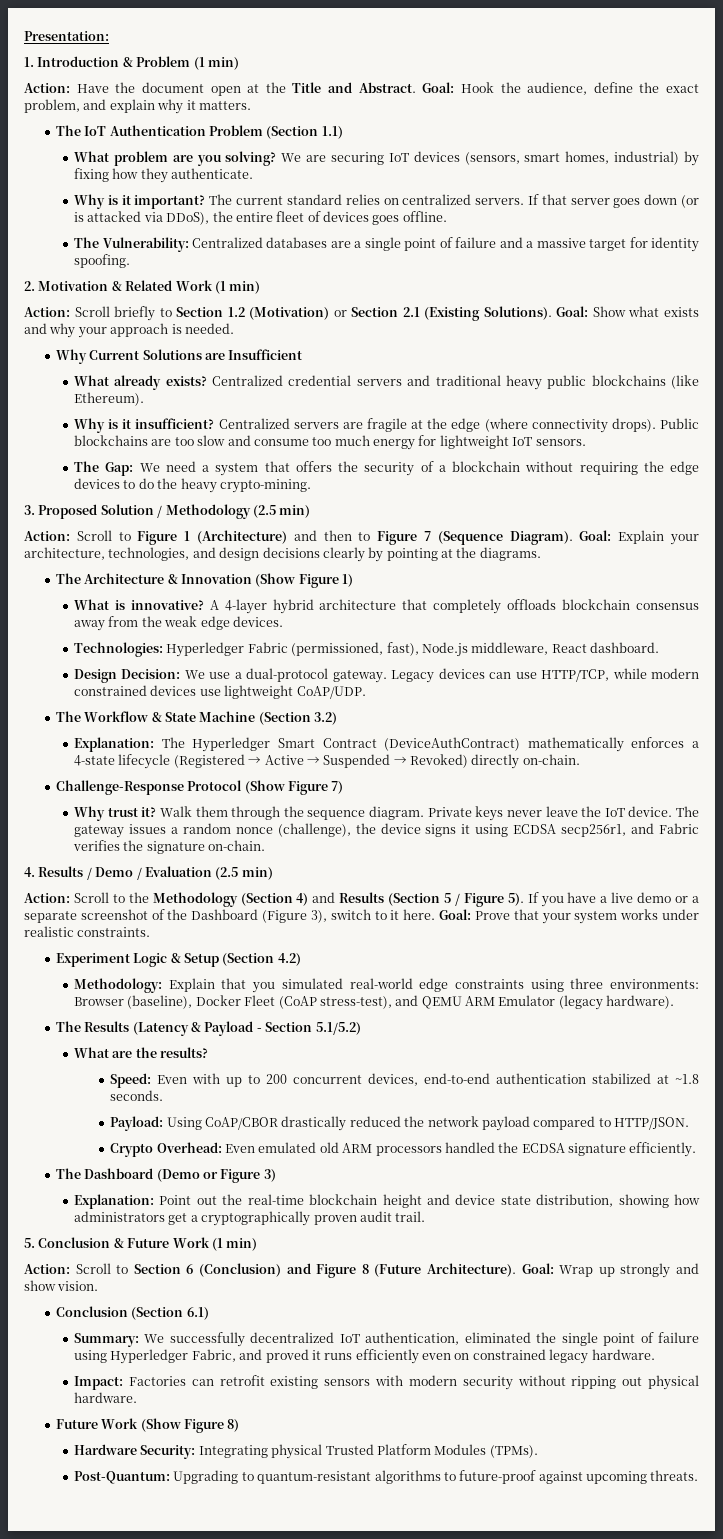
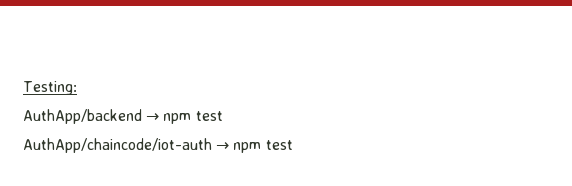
[24,31,109,41] [24,56,239,70] [24,82,699,96] [24,99,251,114] [55,125,343,139] [74,151,699,166] [74,168,254,183] [74,194,699,209] [74,211,447,225] [74,237,700,252] [74,254,131,268] [24,280,261,294] [24,306,699,321] [24,323,234,338] [55,349,303,364] [74,375,700,390] [74,392,145,406] [74,418,699,433] [74,435,586,450] [74,461,699,476] [74,478,311,493] [24,504,311,519] [24,530,699,545] [24,547,541,562] [55,573,354,588] [74,599,699,614] [74,616,283,631] [74,642,660,657] [74,668,700,683] [74,685,366,699] [55,711,338,725] [74,737,699,752] [74,754,580,769] [55,780,344,795] [74,806,699,821] [74,823,700,838] [73,840,266,854] [24,866,273,880] [24,892,700,907] [24,909,699,924] [24,926,151,937] [55,953,301,967] [74,978,699,993] [74,995,675,1010] [55,1021,361,1036] [74,1047,209,1058] [110,1073,699,1088] [110,1090,164,1101] [110,1116,690,1131] [110,1142,697,1157] [55,1168,276,1183] [74,1194,701,1209] [74,1211,426,1226] [24,1237,258,1251] [24,1263,700,1278] [24,1280,99,1291] [55,1306,209,1320] [74,1332,699,1347] [74,1349,655,1364] [74,1375,700,1390] [74,1392,138,1403] [55,1418,240,1433] [74,1444,538,1459] [74,1470,699,1484] Presentation: // 1. Introduction & Problem (1 min) // Action: Have the document open at the Title and Abstract. Goal: Hook the audience, define the exact problem, and explain why it matters. // The IoT Authentication Problem (Section 1.1) // What problem are you solving? We are securing IoT devices (sensors, smart homes, industrial) by fixing how they authenticate. // Why is it important? The current standard relies on centralized servers. If that server goes down (or is attacked via DDoS), the entire fleet of devices goes offline. // The Vulnerability: Centralized databases are a single point of failure and a massive target for identity spoofing. // 2. Motivation & Related Work (1 min) // Action: Scroll briefly to Section 1.2 (Motivation) or Section 2.1 (Existing Solutions). Goal: Show what exists and why your approach is needed. // Why Current Solutions are Insufficient // What already exists? Centralized credential servers and traditional heavy public blockchains (like Ethereum). // Why is it insufficient? Centralized servers are fragile at the edge (where connectivity drops). Public blockchains are too slow and consume too much energy for lightweight IoT sensors. // The Gap: We need a system that offers the security of a blockchain without requiring the edge devices to do the heavy crypto-mining. // 3. Proposed Solution / Methodology (2.5 min) // Action: Scroll to Figure 1 (Architecture) and then to Figure 7 (Sequence Diagram). Goal: Explain your architecture, technologies, and design decisions clearly by pointing at the diagrams. // The Architecture & Innovation (Show Figure 1) // What is innovative? A 4-layer hybrid architecture that completely offloads blockchain consensus away from the weak edge devices. // Technologies: Hyperledger Fabric (permissioned, fast), Node.js middleware, React dashboard. // Design Decision: We use a dual-protocol gateway. Legacy devices can use HTTP/TCP, while modern constrained devices use lightweight CoAP/UDP. // The Workflow & State Machine (Section 3.2) // Explanation: The Hyperledger Smart Contract (DeviceAuthContract) mathematically enforces a 4-state lifecycle (Registered → Active → Suspended → Revoked) directly on-chain. // Challenge-Response Protocol (Show Figure 7) // Why trust it? Walk them through the sequence diagram. Private keys never leave the IoT device. The gateway issues a random nonce (challenge), the device signs it using ECDSA secp256r1, and Fabric verifies the signature on-chain. // 4. Results / Demo / Evaluation (2.5 min) // Action: Scroll to the Methodology (Section 4) and Results (Section 5 / Figure 5). If you have a live demo or a separate screenshot of the Dashboard (Figure 3), switch to it here. Goal: Prove that your system works under realistic constraints. // Experiment Logic & Setup (Section 4.2) // Methodology: Explain that you simulated real-world edge constraints using three environments: Browser (baseline), Docker Fleet (CoAP stress-test), and QEMU ARM Emulator (legacy hardware). // The Results (Latency & Payload - Section 5.1/5.2) // What are the results? // Speed: Even with up to 200 concurrent devices, end-to-end authentication stabilized at ~1.8 seconds. // Payload: Using CoAP/CBOR drastically reduced the network payload compared to HTTP/JSON. // Crypto Overhead: Even emulated old ARM processors handled the ECDSA signature efficiently. // The Dashboard (Demo or Figure 3) // Explanation: Point out the real-time blockchain height and device state distribution, showing how administrators get a cryptographically proven audit trail. // 5. Conclusion & Future Work (1 min) // Action: Scroll to Section 6 (Conclusion) and Figure 8 (Future Architecture). Goal: Wrap up strongly and show vision. // Conclusion (Section 6.1) // Summary: We successfully decentralized IoT authentication, eliminated the single point of failure using Hyperledger Fabric, and proved it runs efficiently even on constrained legacy hardware. // Impact: Factories can retrofit existing sensors with modern security without ripping out physical hardware. // Future Work (Show Figure 8) // Hardware Security: Integrating physical Trusted Platform Modules (TPMs). // Post-Quantum: Upgrading to quantum-resistant algorithms to future-proof against upcoming threats. -> [23,81,77,95] [23,109,223,124] [23,138,293,153] Testing: // AuthApp/backend → npm test // AuthApp/chaincode/iot-auth → npm test

